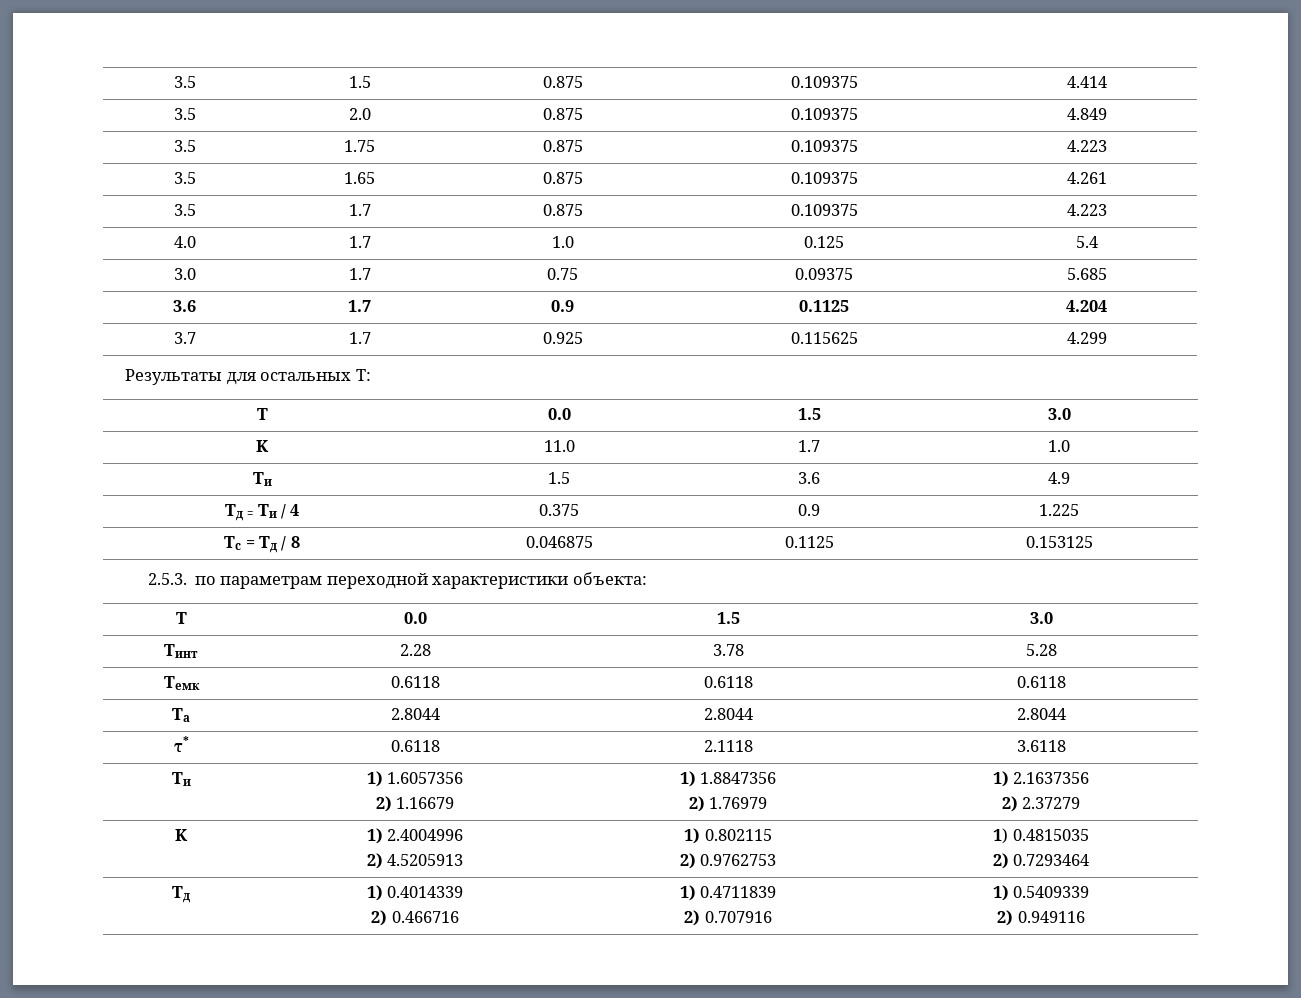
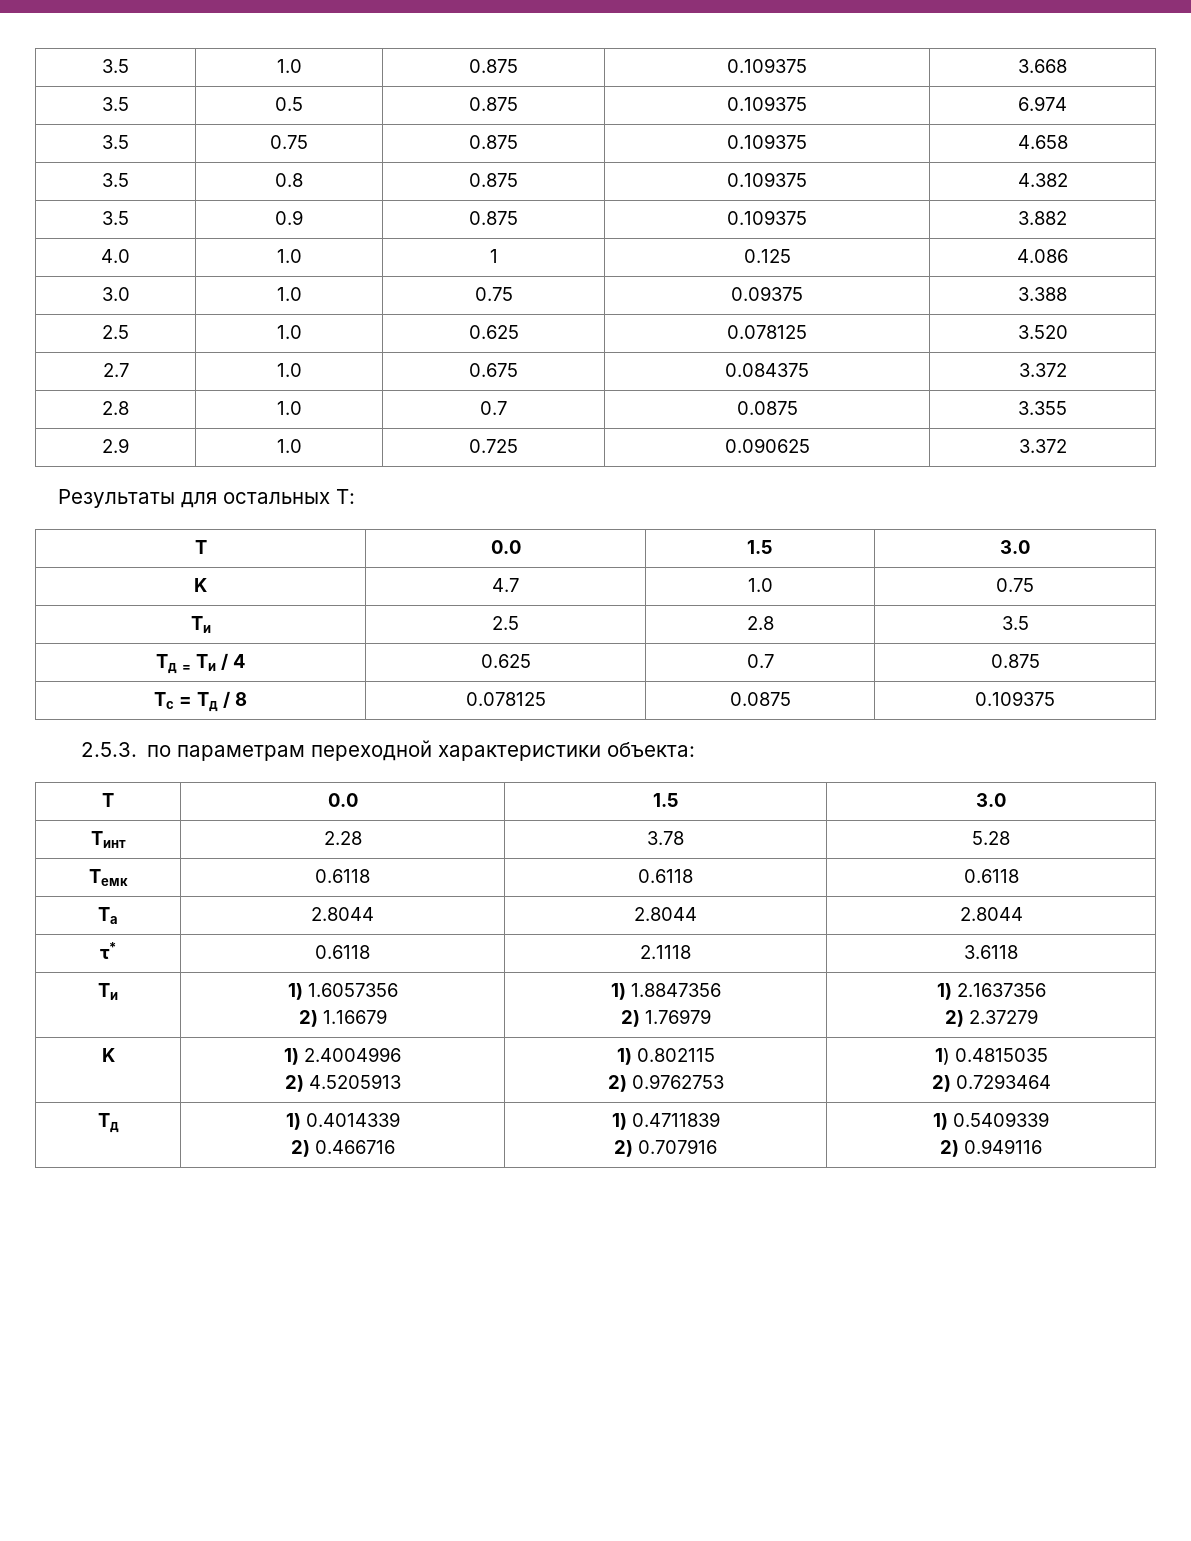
[173,76,196,88] [348,76,371,88] [542,76,583,88] [790,76,858,88] [1066,76,1107,88] [173,108,196,120] [348,108,371,120] [542,108,583,120] [790,108,858,120] [1066,108,1107,120] [173,140,196,152] [344,140,375,152] [542,140,583,152] [790,140,858,152] [1066,140,1107,152] [173,172,196,184] [344,172,375,184] [542,172,583,184] [790,172,858,184] [1066,172,1107,184] [173,204,196,216] [348,204,371,216] [542,204,583,216] [790,204,858,216] [1066,204,1107,216] 3.5 | 1.5 | 0.875 | 0.109375 | 4.414 // 3.5 | 2.0 | 0.875 | 0.109375 | 4.849 // 3.5 | 1.75 | 0.875 | 0.109375 | 4.223 // 3.5 | 1.65 | 0.875 | 0.109375 | 4.261 // 3.5 | 1.7 | 0.875 | 0.109375 | 4.223 -> [102,59,129,73] [276,59,302,73] [469,59,518,73] [727,58,807,73] [1018,59,1067,73] [102,97,129,111] [275,97,303,111] [469,97,518,111] [727,96,807,111] [1018,96,1067,111] [102,135,129,149] [270,135,308,149] [469,135,518,149] [727,134,807,149] [1017,135,1068,149] [102,173,129,187] [275,173,303,187] [469,173,518,187] [727,172,807,187] [1017,173,1068,187] [102,211,129,225] [275,210,303,225] [469,211,518,225] [727,210,807,225] [1018,211,1067,225] 3.5 | 1.0 | 0.875 | 0.109375 | 3.668 // 3.5 | 0.5 | 0.875 | 0.109375 | 6.974 // 3.5 | 0.75 | 0.875 | 0.109375 | 4.658 // 3.5 | 0.8 | 0.875 | 0.109375 | 4.382 // 3.5 | 0.9 | 0.875 | 0.109375 | 3.882
[348,236,371,248] [551,236,574,248] 1.7 | 1.0 -> [276,249,302,263] [489,249,498,263] 1.0 | 1
[1075,236,1098,248] 5.4 -> [1017,249,1068,263] 4.086
[348,268,371,280] 1.7 -> [276,287,302,301] 1.0
[1066,268,1107,280] [173,300,196,312] [348,300,371,312] [551,300,574,312] [799,300,849,312] [1066,300,1107,312] [173,332,196,344] [348,332,371,344] [542,332,583,344] [790,332,858,344] [1066,332,1107,344] 5.685 // 3.6 | 1.7 | 0.9 | 0.1125 | 4.204 // 3.7 | 1.7 | 0.925 | 0.115625 | 4.299 -> [1018,287,1067,301] [102,325,129,339] [276,325,302,339] [468,325,519,339] [727,325,807,339] [1017,325,1068,339] [102,363,129,377] [276,363,302,377] [469,363,518,377] [725,363,809,377] [1018,363,1067,377] [102,401,129,415] [276,401,302,415] [480,401,507,415] [736,401,798,415] [1018,401,1067,415] [102,438,129,453] [276,439,302,453] [469,439,518,453] [724,438,810,453] [1018,439,1067,453] 3.388 // 2.5 | 1.0 | 0.625 | 0.078125 | 3.520 // 2.7 | 1.0 | 0.675 | 0.084375 | 3.372 // 2.8 | 1.0 | 0.7 | 0.0875 | 3.355 // 2.9 | 1.0 | 0.725 | 0.090625 | 3.372
[543,440,575,452] [798,440,820,452] [1048,440,1070,452] [252,472,272,486] [548,472,570,484] [798,472,820,484] [1048,472,1070,484] 11.0 | 1.7 | 1.0 // Tи | 1.5 | 3.6 | 4.9 -> [492,578,519,592] [747,578,773,592] [996,578,1034,592] [190,616,211,633] [492,616,519,630] [746,616,774,630] [1001,616,1029,630] 4.7 | 1.0 | 0.75 // Tи | 2.5 | 2.8 | 3.5
[539,504,579,516] [798,504,820,516] [1039,504,1079,516] 0.375 | 0.9 | 1.225 -> [480,654,531,668] [746,654,774,668] [990,654,1040,668] 0.625 | 0.7 | 0.875
[525,536,593,548] [784,536,834,548] [1025,536,1093,548] 0.046875 | 0.1125 | 0.153125 -> [465,692,546,706] [729,692,791,706] [975,691,1055,706] 0.078125 | 0.0875 | 0.109375

